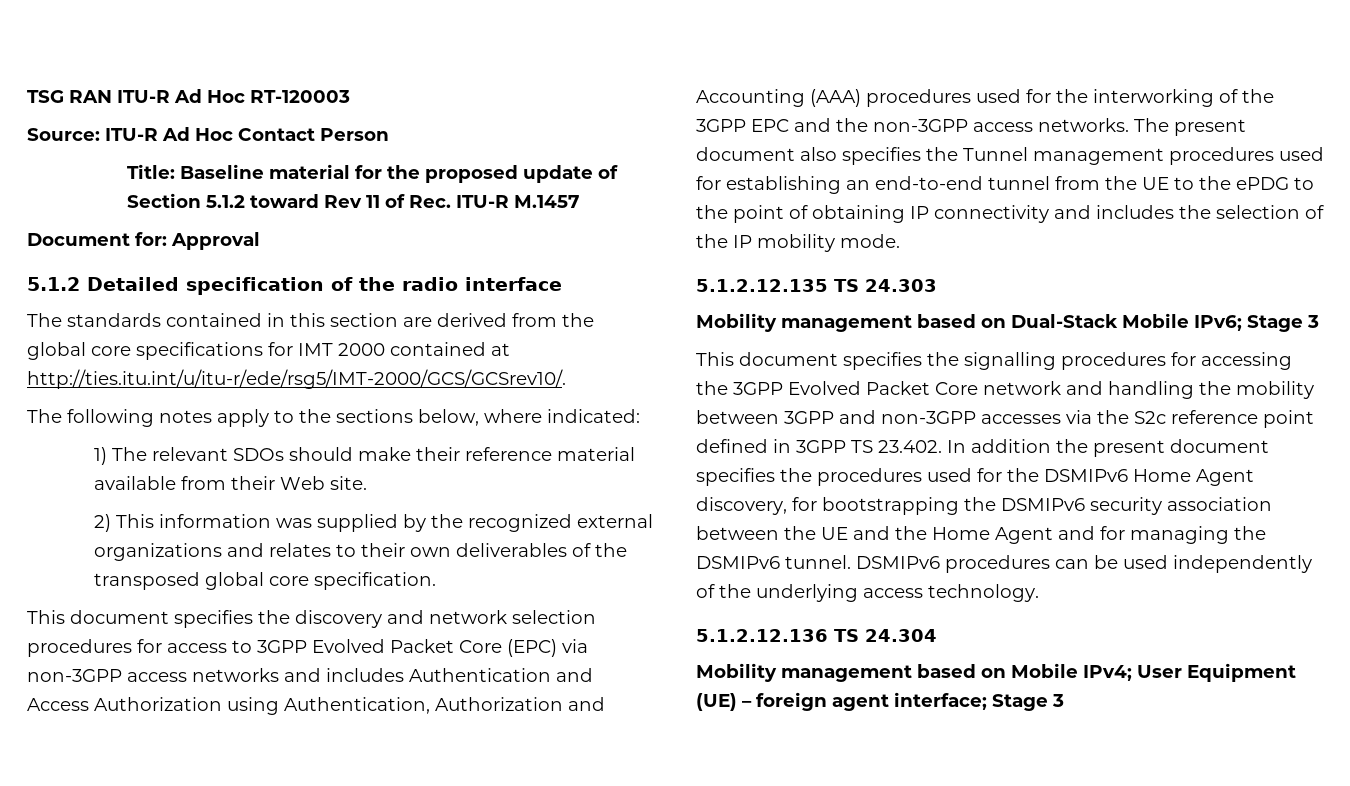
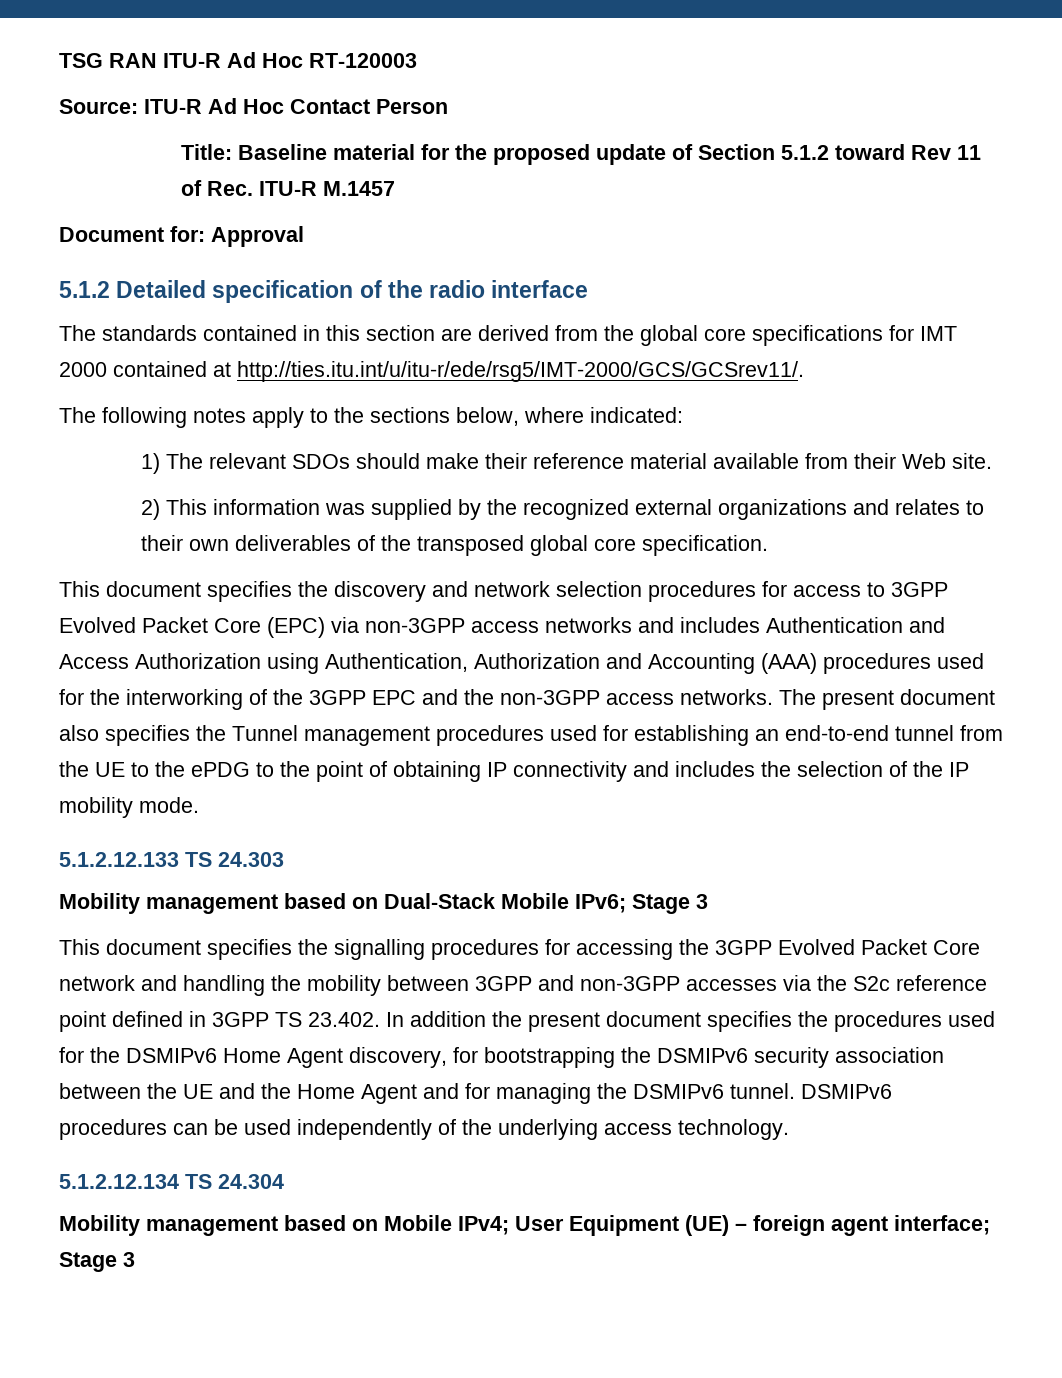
[27,369,566,389] http://ties.itu.int/u/itu-r/ede/rsg5/IMT-2000/GCS/GCSrev10/. -> [237,361,804,382] http://ties.itu.int/u/itu-r/ede/rsg5/IMT-2000/GCS/GCSrev11/.
[696,279,828,292] 5.1.2.12.135 -> [59,852,179,867] 5.1.2.12.133
[696,629,828,642] 5.1.2.12.136 -> [59,1174,179,1189] 5.1.2.12.134

